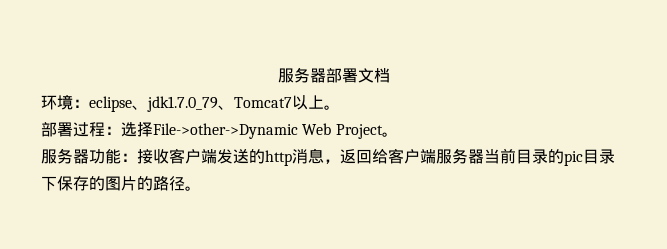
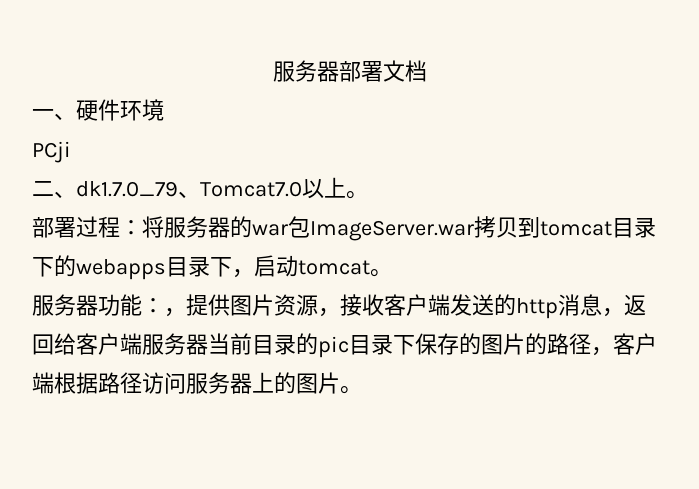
(390, 75) none -> [32,99,120,121] 一、硬件
[73,96,292,112] ：eclipse、jdk1.7.0_79、Tomcat7 -> [32,141,71,163] [32,181,302,198] // PCji // 二、dk1.7.0_79、Tomcat7.0
[121,122,383,139] 选择File->other->Dynamic Web Project -> [142,216,656,241] [32,255,370,280] 将服务器的war包ImageServer.war拷贝到tomcat目录下的webapps目录下，启动tomcat
(137, 157) none -> [164,294,340,317] ，提供图片资源，
(185, 183) none -> [591,333,657,356] [32,372,340,394] ，客户端根据路径访问服务器上的图片

